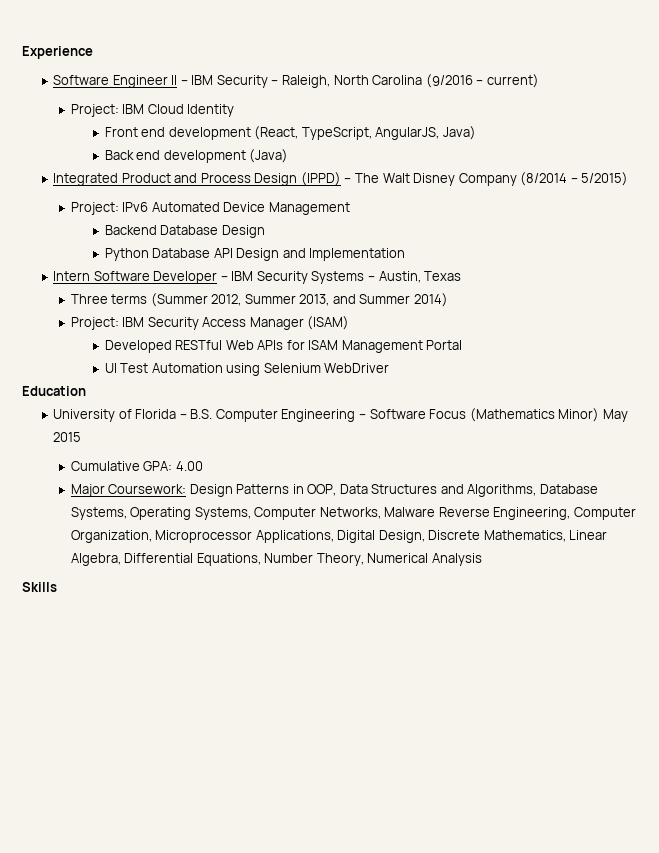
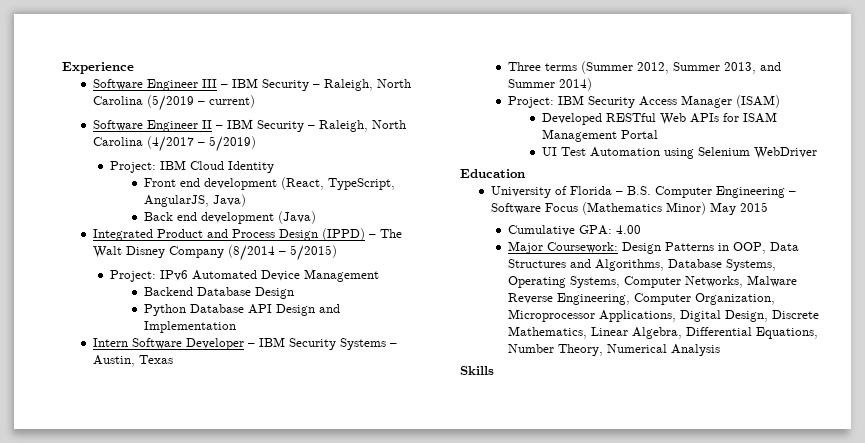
(93, 52) none -> [93,78,412,91] [93,95,256,111] // Software Engineer III – IBM Security – Raleigh, North Carolina (5/2019 – current)
[425,74,539,88] (9/2016 – current) -> [147,136,257,152] (4/2017 – 5/2019)

